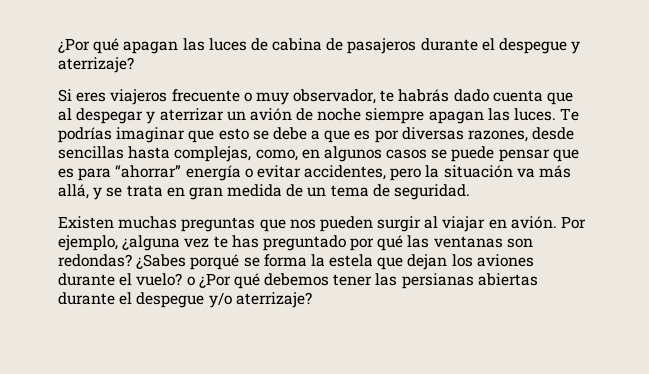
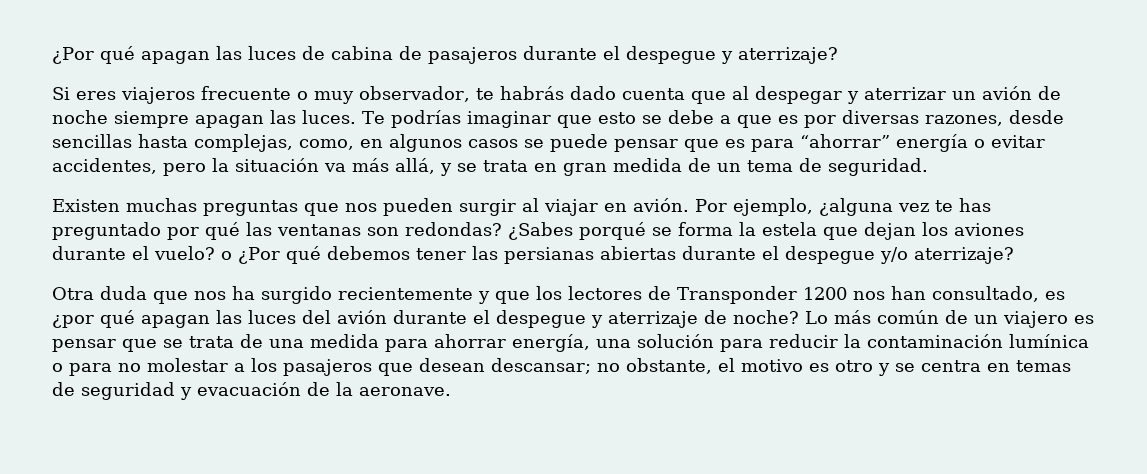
(312, 300) none -> [52,286,1065,304] [52,310,1094,328] [52,334,1089,352] [52,358,1071,376] [52,382,451,400] // Otra duda que nos ha surgido recientemente y que los lectores de Transponder 1200 nos han consultado, es ¿por qué apagan las luces del avión durante el despegue y aterrizaje de noche? Lo más común de un viajero es pensar que se trata de una medida para ahorrar energía, una solución para reducir la contaminación lumínica o para no molestar a los pasajeros que desean descansar; no obstante, el motivo es otro y se centra en temas de seguridad y evacuación de la aeronave.

